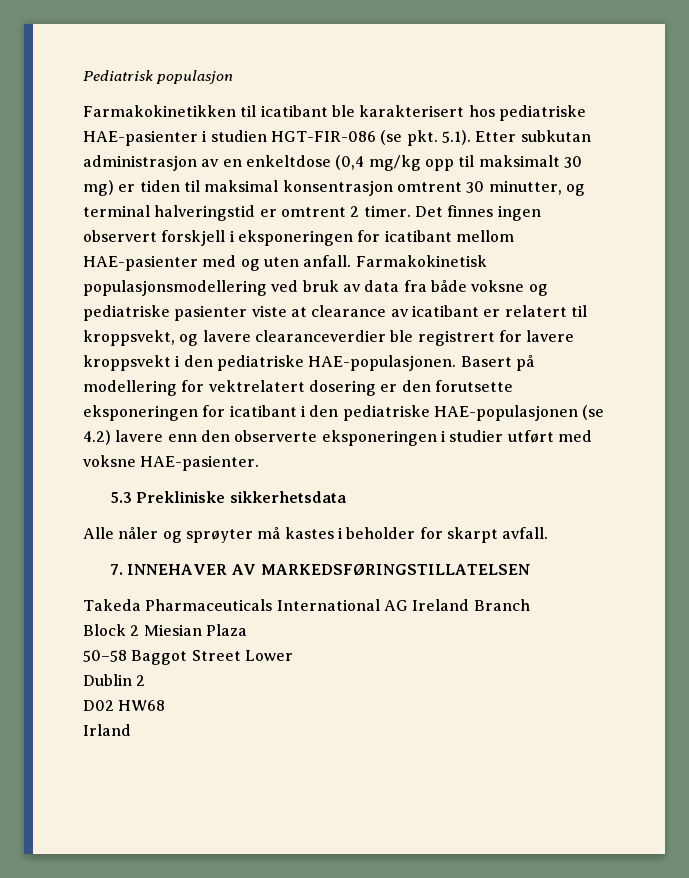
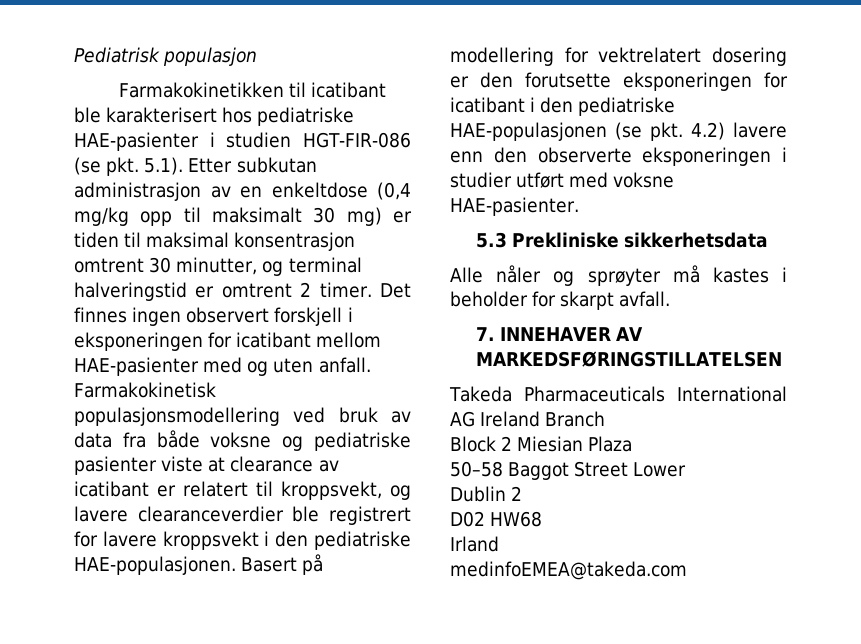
(605, 412) none -> [650,122,683,141] pkt.
(131, 730) none -> [450,561,687,580] // medinfoEMEA@takeda.com

